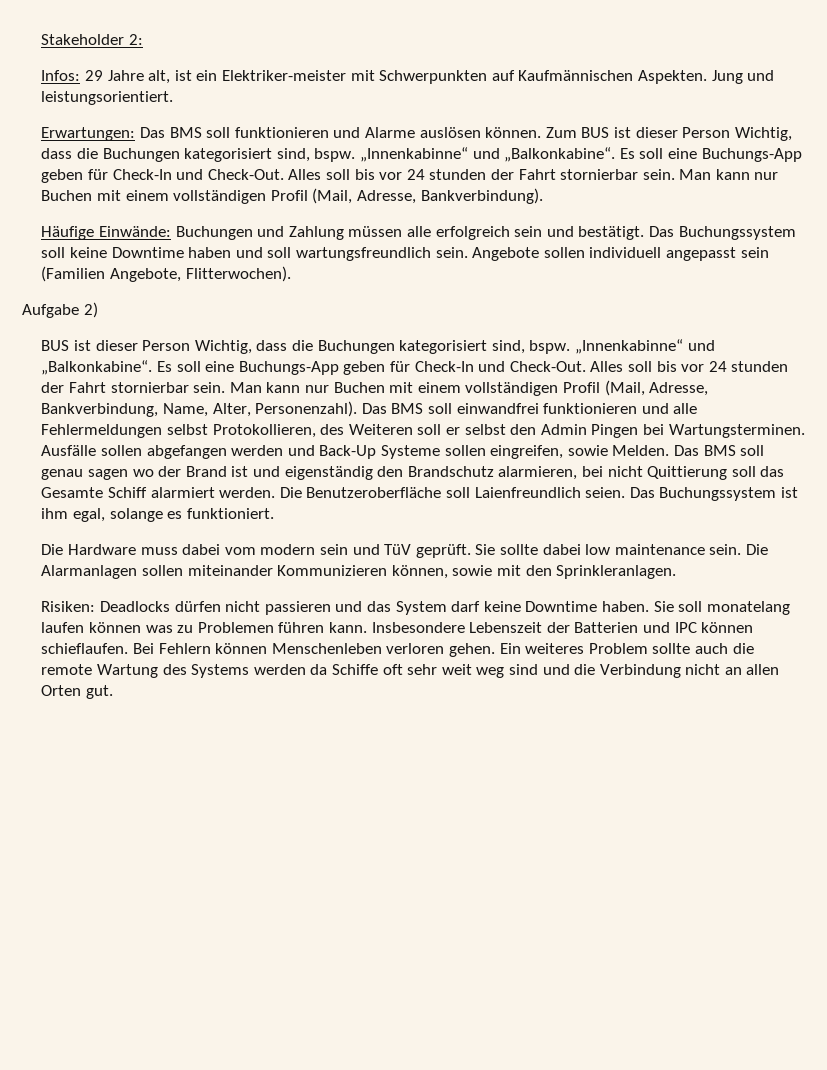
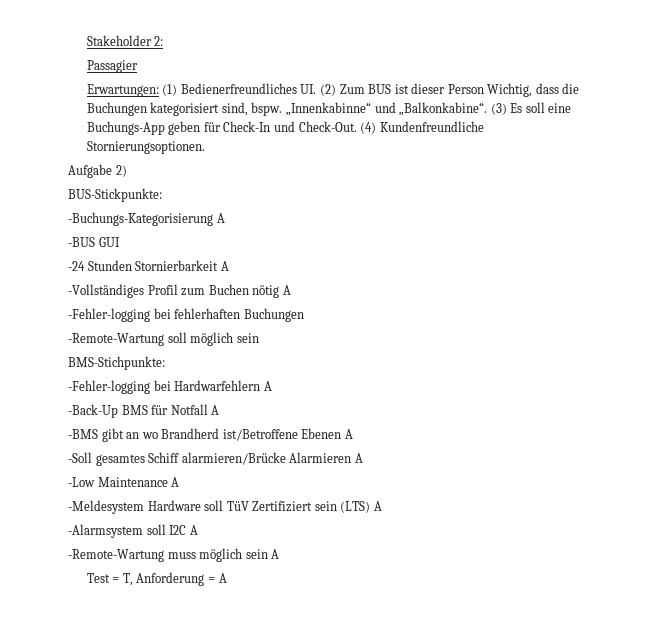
[41,70,775,84] [41,91,174,105] [41,127,542,141] Infos: 29 Jahre alt, ist ein Elektriker-meister mit Schwerpunkten auf Kaufmännischen Aspekten. Jung und leistungsorientiert. // Erwartungen: Das BMS soll funktionieren und Alarme auslösen können. -> [86,60,138,73] [86,83,336,97] Passagier // Erwartungen: (1) Bedienerfreundliches UI. (2)
[619,148,802,162] [41,169,779,183] [41,188,543,204] [41,226,796,240] [41,247,769,261] [41,266,291,282] [22,302,98,318] [41,339,715,354] [41,360,789,375] [41,380,709,396] [41,401,698,417] [41,424,805,438] [41,445,765,459] [41,466,785,480] [41,487,798,501] [41,508,274,522] [41,544,768,558] [41,565,677,579] [41,601,790,615] [41,622,754,633] [41,643,754,657] [41,664,780,678] [41,685,114,699] Es soll eine Buchungs-App geben für Check-In und Check-Out. Alles soll bis vor 24 stunden der Fahrt stornierbar sein. Man kann nur Buchen mit einem vollständigen Profil (Mail, Adresse, Bankverbindung). // Häufige Einwände: Buchungen und Zahlung müssen alle erfolgreich sein und bestätigt. Das Buchungssystem soll keine Downtime haben und soll wartungsfreundlich sein. Angebote sollen individuell angepasst sein (Familien Angebote, Flitterwochen). // Aufgabe 2) // BUS ist dieser Person Wichtig, dass die Buchungen kategorisiert sind, bspw. „Innenkabinne“ und „Balkonkabine“. Es soll eine Buchungs-App geben für Check-In und Check-Out. Alles soll bis vor 24 stunden der Fahrt stornierbar sein. Man kann nur Buchen mit einem vollständigen Profil (Mail, Adresse, Bankverbindung, Name, Alter, Personenzahl). Das BMS soll einwandfrei funktionieren und alle Fehlermeldungen selbst Protokollieren, des Weiteren soll er selbst den Admin Pingen bei Wartungsterminen. Ausfälle sollen abgefangen werden und Back-Up Systeme sollen eingreifen, sowie Melden. Das BMS soll genau sagen wo der Brand ist und eigenständig den Brandschutz alarmieren, bei nicht Quittierung soll das Gesamte Schiff alarmiert werden. Die Benutzeroberfläche soll Laienfreundlich seien. Das Buchungssystem ist ihm egal, solange es funktioniert. // Die Hardware muss dabei vom modern sein und TüV geprüft. Sie sollte dabei low maintenance sein. Die Alarmanlagen sollen miteinander Kommunizieren können, sowie mit den Sprinkleranlagen. // Risiken: Deadlocks dürfen nicht passieren und das System darf keine Downtime haben. Sie soll monatelang laufen können was zu Problemen führen kann. Insbesondere Lebenszeit der Batterien und IPC können schieflaufen. Bei Fehlern können Menschenleben verloren gehen. Ein weiteres Problem sollte auch die remote Wartung des Systems werden da Schiffe oft sehr weit weg sind und die Verbindung nicht an allen Orten gut. -> [490,102,572,115] [86,121,484,135] [86,141,205,154] [68,164,127,178] [68,188,162,202] [68,212,225,226] [68,237,120,247] [68,260,229,271] [68,284,291,298] [68,308,304,322] [68,332,259,346] [68,356,165,370] [68,380,272,394] [68,404,220,418] [68,428,353,442] [68,452,363,466] [68,477,180,487] [68,500,382,514] [68,524,198,538] [68,548,280,562] [86,572,227,586] (3) Es soll eine Buchungs-App geben für Check-In und Check-Out. (4) Kundenfreundliche Stornierungsoptionen. // Aufgabe 2) // BUS-Stickpunkte: // -Buchungs-Kategorisierung A // -BUS GUI // -24 Stunden Stornierbarkeit A // -Vollständiges Profil zum Buchen nötig A // -Fehler-logging bei fehlerhaften Buchungen // -Remote-Wartung soll möglich sein // BMS-Stichpunkte: // -Fehler-logging bei Hardwarfehlern A // -Back-Up BMS für Notfall A // -BMS gibt an wo Brandherd ist/Betroffene Ebenen A // -Soll gesamtes Schiff alarmieren/Brücke Alarmieren A // -Low Maintenance A // -Meldesystem Hardware soll TüV Zertifiziert sein (LTS) A // -Alarmsystem soll I2C A // -Remote-Wartung muss möglich sein A // Test = T, Anforderung = A

